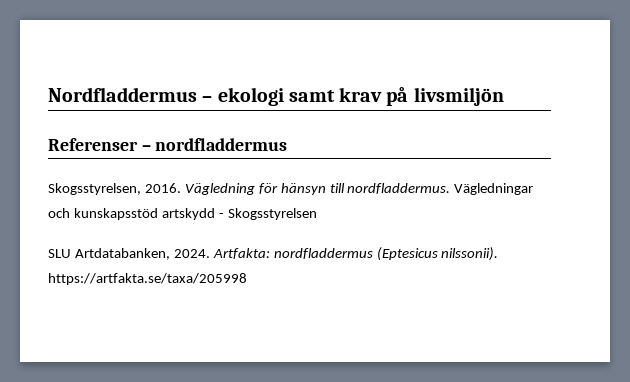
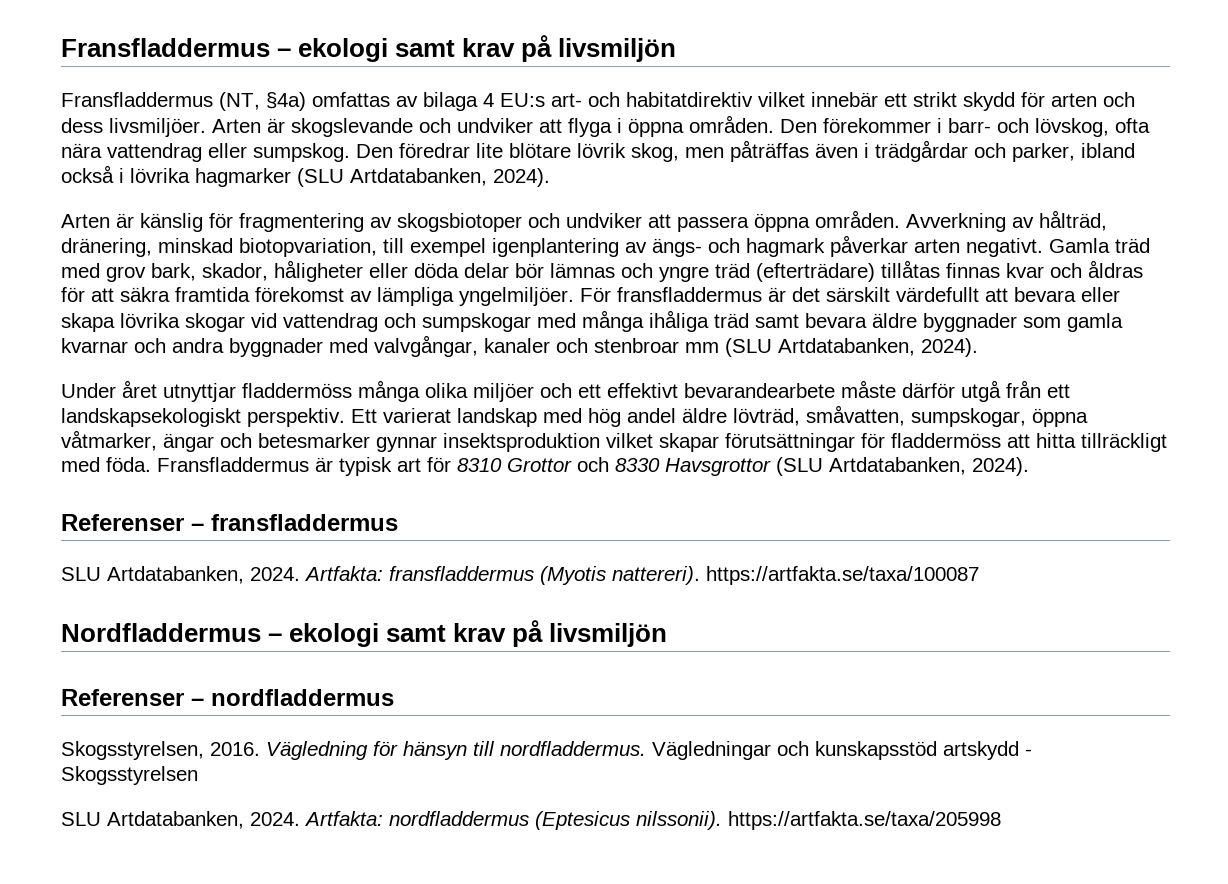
(48, 94) none -> [61,35,677,62] [61,92,1135,111] [61,115,1150,137] [61,140,1135,162] [61,165,550,187] [61,210,1107,232] [61,235,1150,257] [61,260,1143,282] [61,287,1120,306] [61,310,1123,332] [61,335,978,357] [61,380,1070,402] [61,405,1088,427] [61,430,1167,452] [61,457,1029,476] [61,514,398,531] [61,566,979,585] Fransfladdermus – ekologi samt krav på livsmiljön // Fransfladdermus (NT, §4a) omfattas av bilaga 4 EU:s art- och habitatdirektiv vilket innebär ett strikt skydd för arten och dess livsmiljöer. Arten är skogslevande och undviker att flyga i öppna områden. Den förekommer i barr- och lövskog, ofta nära vattendrag eller sumpskog. Den föredrar lite blötare lövrik skog, men påträffas även i trädgårdar och parker, ibland också i lövrika hagmarker (SLU Artdatabanken, 2024). // Arten är känslig för fragmentering av skogsbiotoper och undviker att passera öppna områden. Avverkning av hålträd, dränering, minskad biotopvariation, till exempel igenplantering av ängs- och hagmark påverkar arten negativt. Gamla träd med grov bark, skador, håligheter eller döda delar bör lämnas och yngre träd (efterträdare) tillåtas finnas kvar och åldras för att säkra framtida förekomst av lämpliga yngelmiljöer. För fransfladdermus är det särskilt värdefullt att bevara eller skapa lövrika skogar vid vattendrag och sumpskogar med många ihåliga träd samt bevara äldre byggnader som gamla kvarnar och andra byggnader med valvgångar, kanaler och stenbroar mm (SLU Artdatabanken, 2024). // Under året utnyttjar fladdermöss många olika miljöer och ett effektivt bevarandearbete måste därför utgå från ett landskapsekologiskt perspektiv. Ett varierat landskap med hög andel äldre lövträd, småvatten, sumpskogar, öppna våtmarker, ängar och betesmarker gynnar insektsproduktion vilket skapar förutsättningar för fladdermöss att hitta tillräckligt med föda. Fransfladdermus är typisk art för 8310 Grottor och 8330 Havsgrottor (SLU Artdatabanken, 2024). // Referenser – fransfladdermus // SLU Artdatabanken, 2024. Artfakta: fransfladdermus (Myotis nattereri). https://artfakta.se/taxa/100087 //

